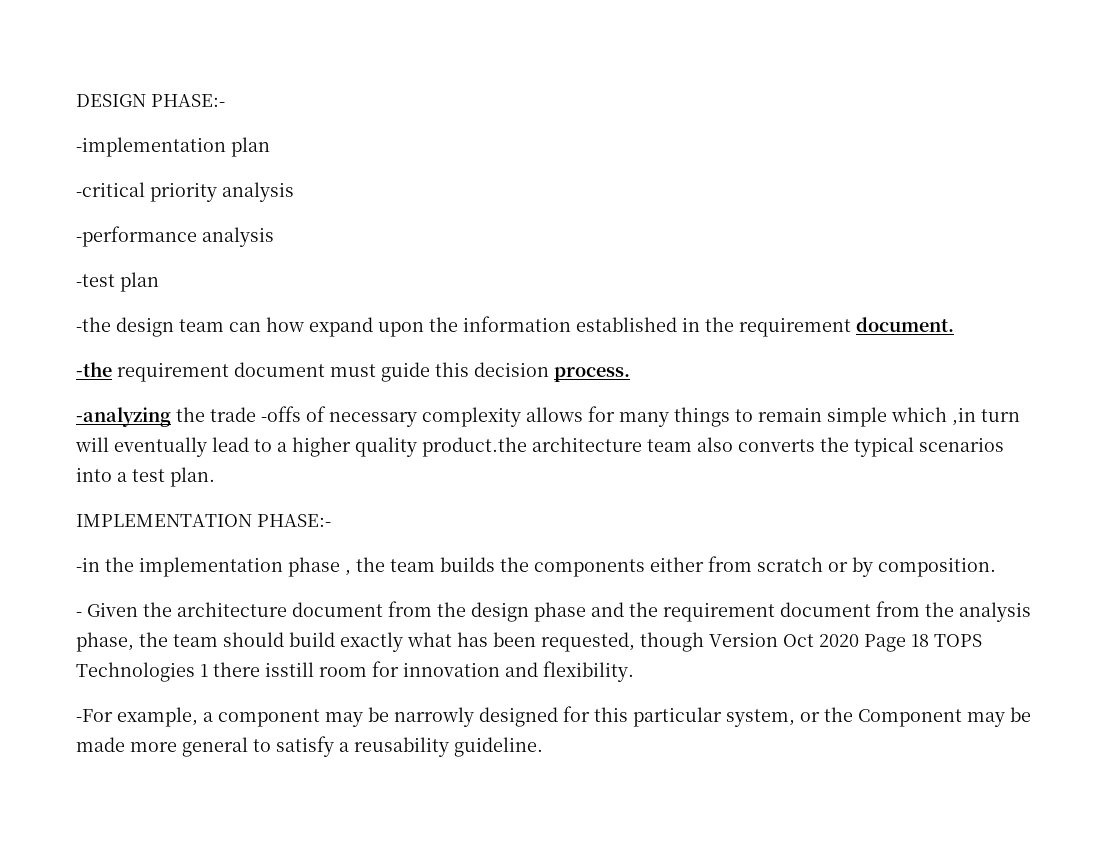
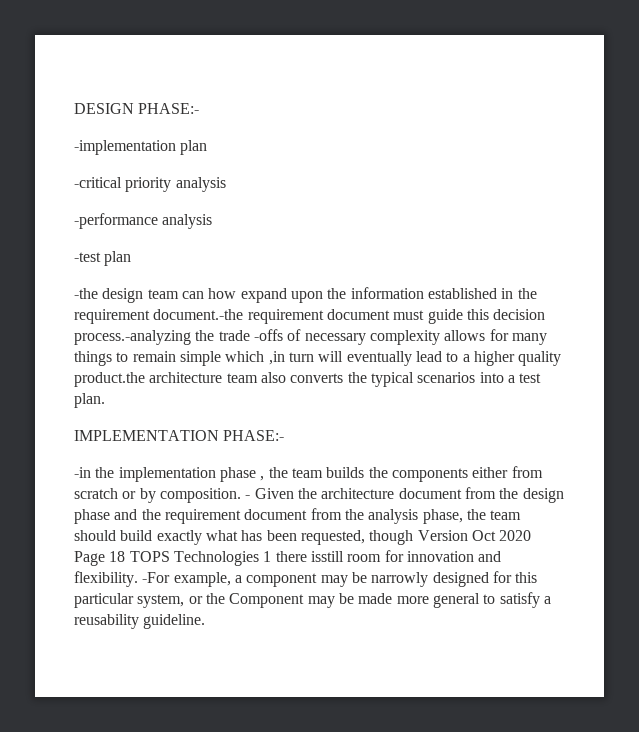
[856,317,954,332] [76,362,112,377] document. // -the -> [153,309,244,320] document.-the
[554,367,630,382] [76,407,171,427] process. // -analyzing -> [74,330,191,345] process.-analyzing
(996, 567) // -> (241, 495) none
(634, 671) // -> (138, 579) none

